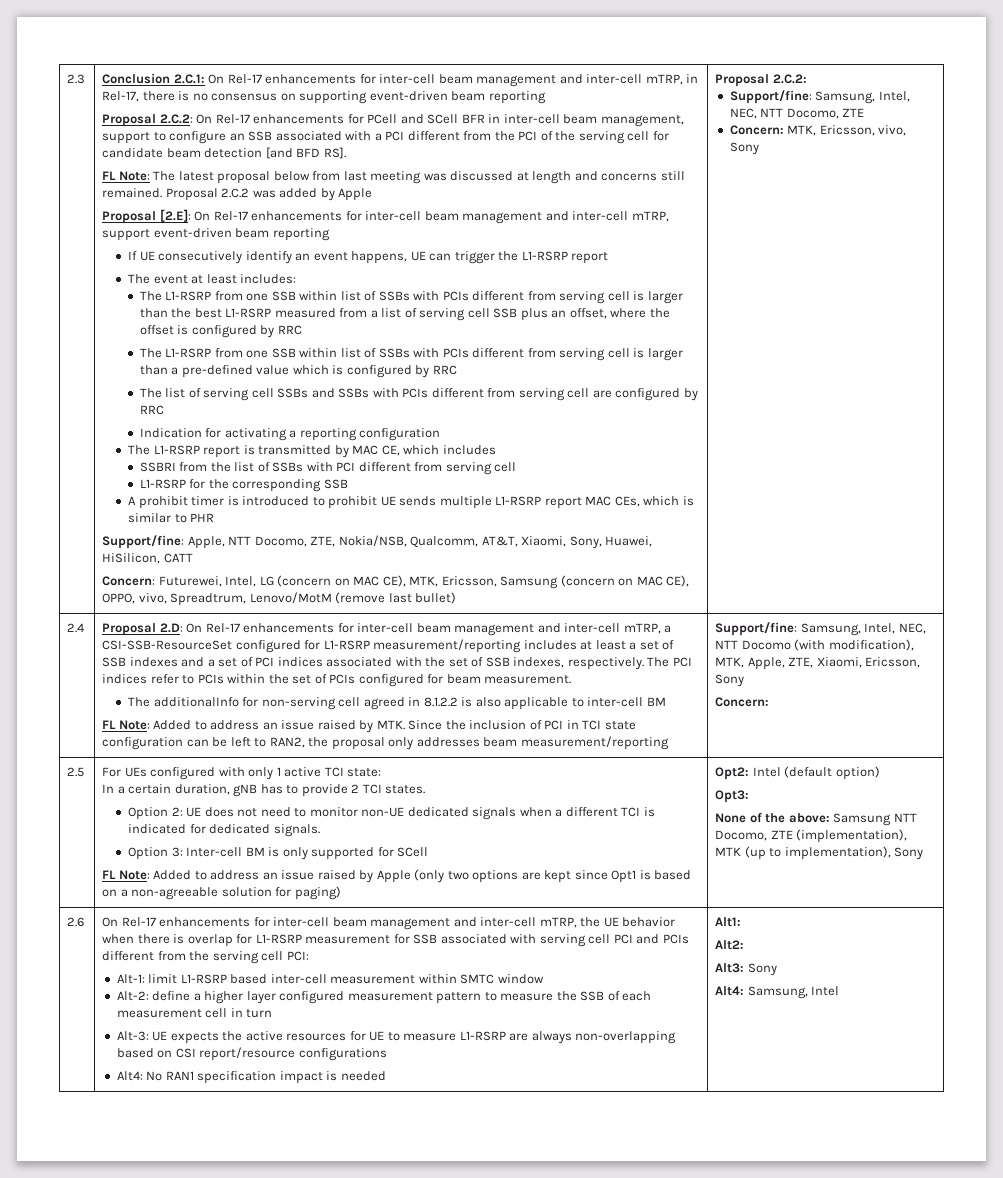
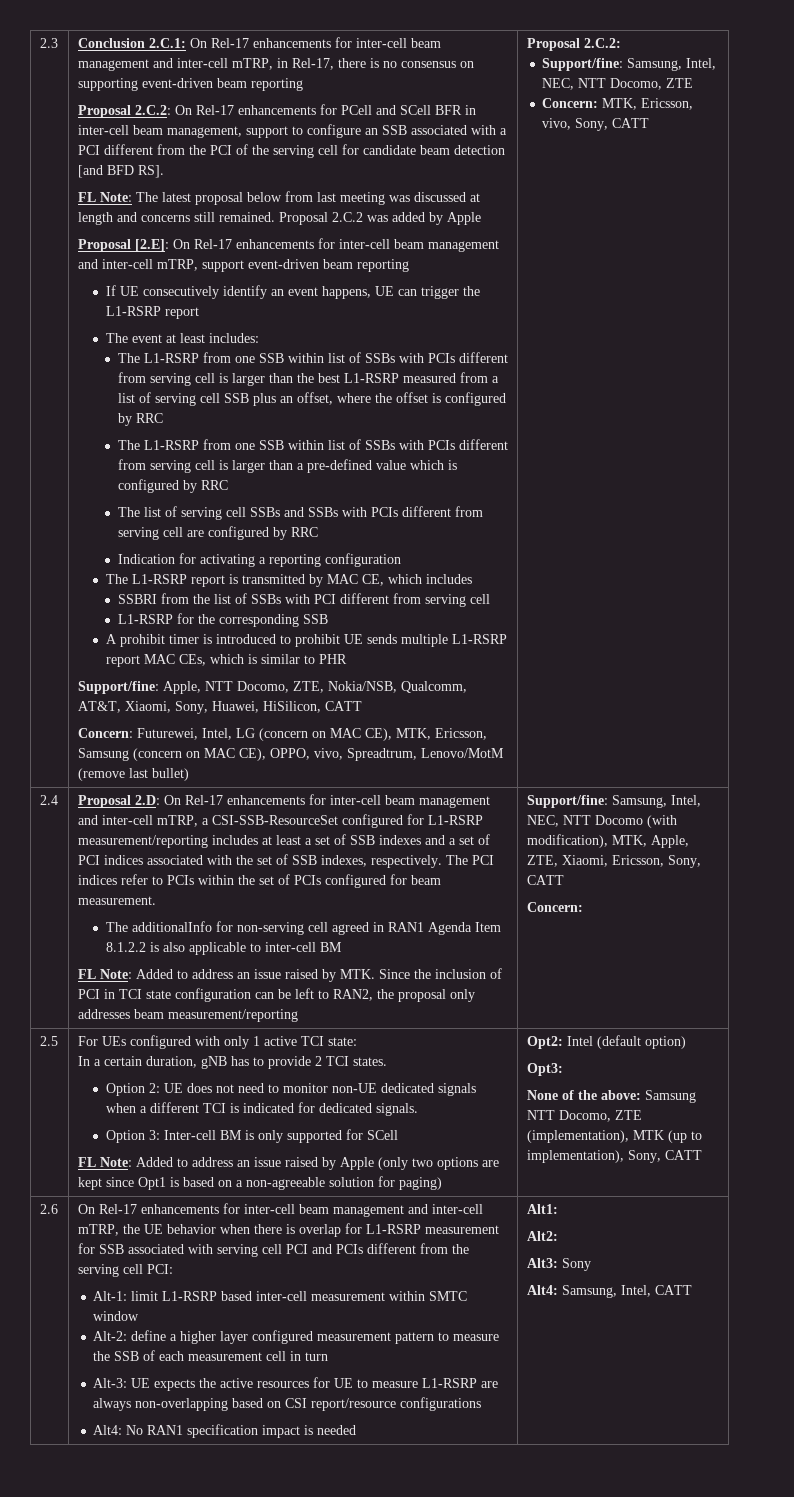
[729,142,759,155] Sony -> [575,118,650,131] Sony, CATT
(421, 701) none -> [387,922,501,935] RAN1 Agenda Item
[715,674,745,687] Sony -> [667,855,701,868] [526,875,564,885] Sony, CATT
[894,847,924,860] Sony -> [627,1150,702,1163] Sony, CATT
[811,986,840,996] Intel -> [620,1285,692,1297] Intel, CATT

